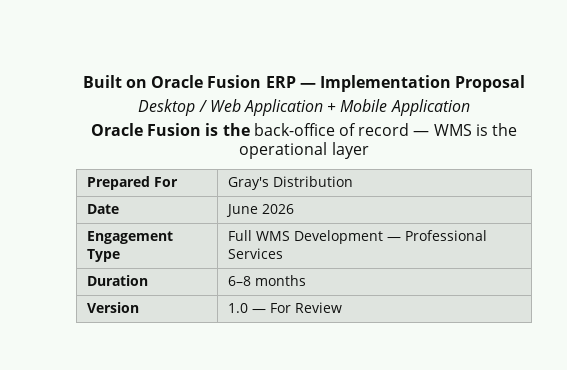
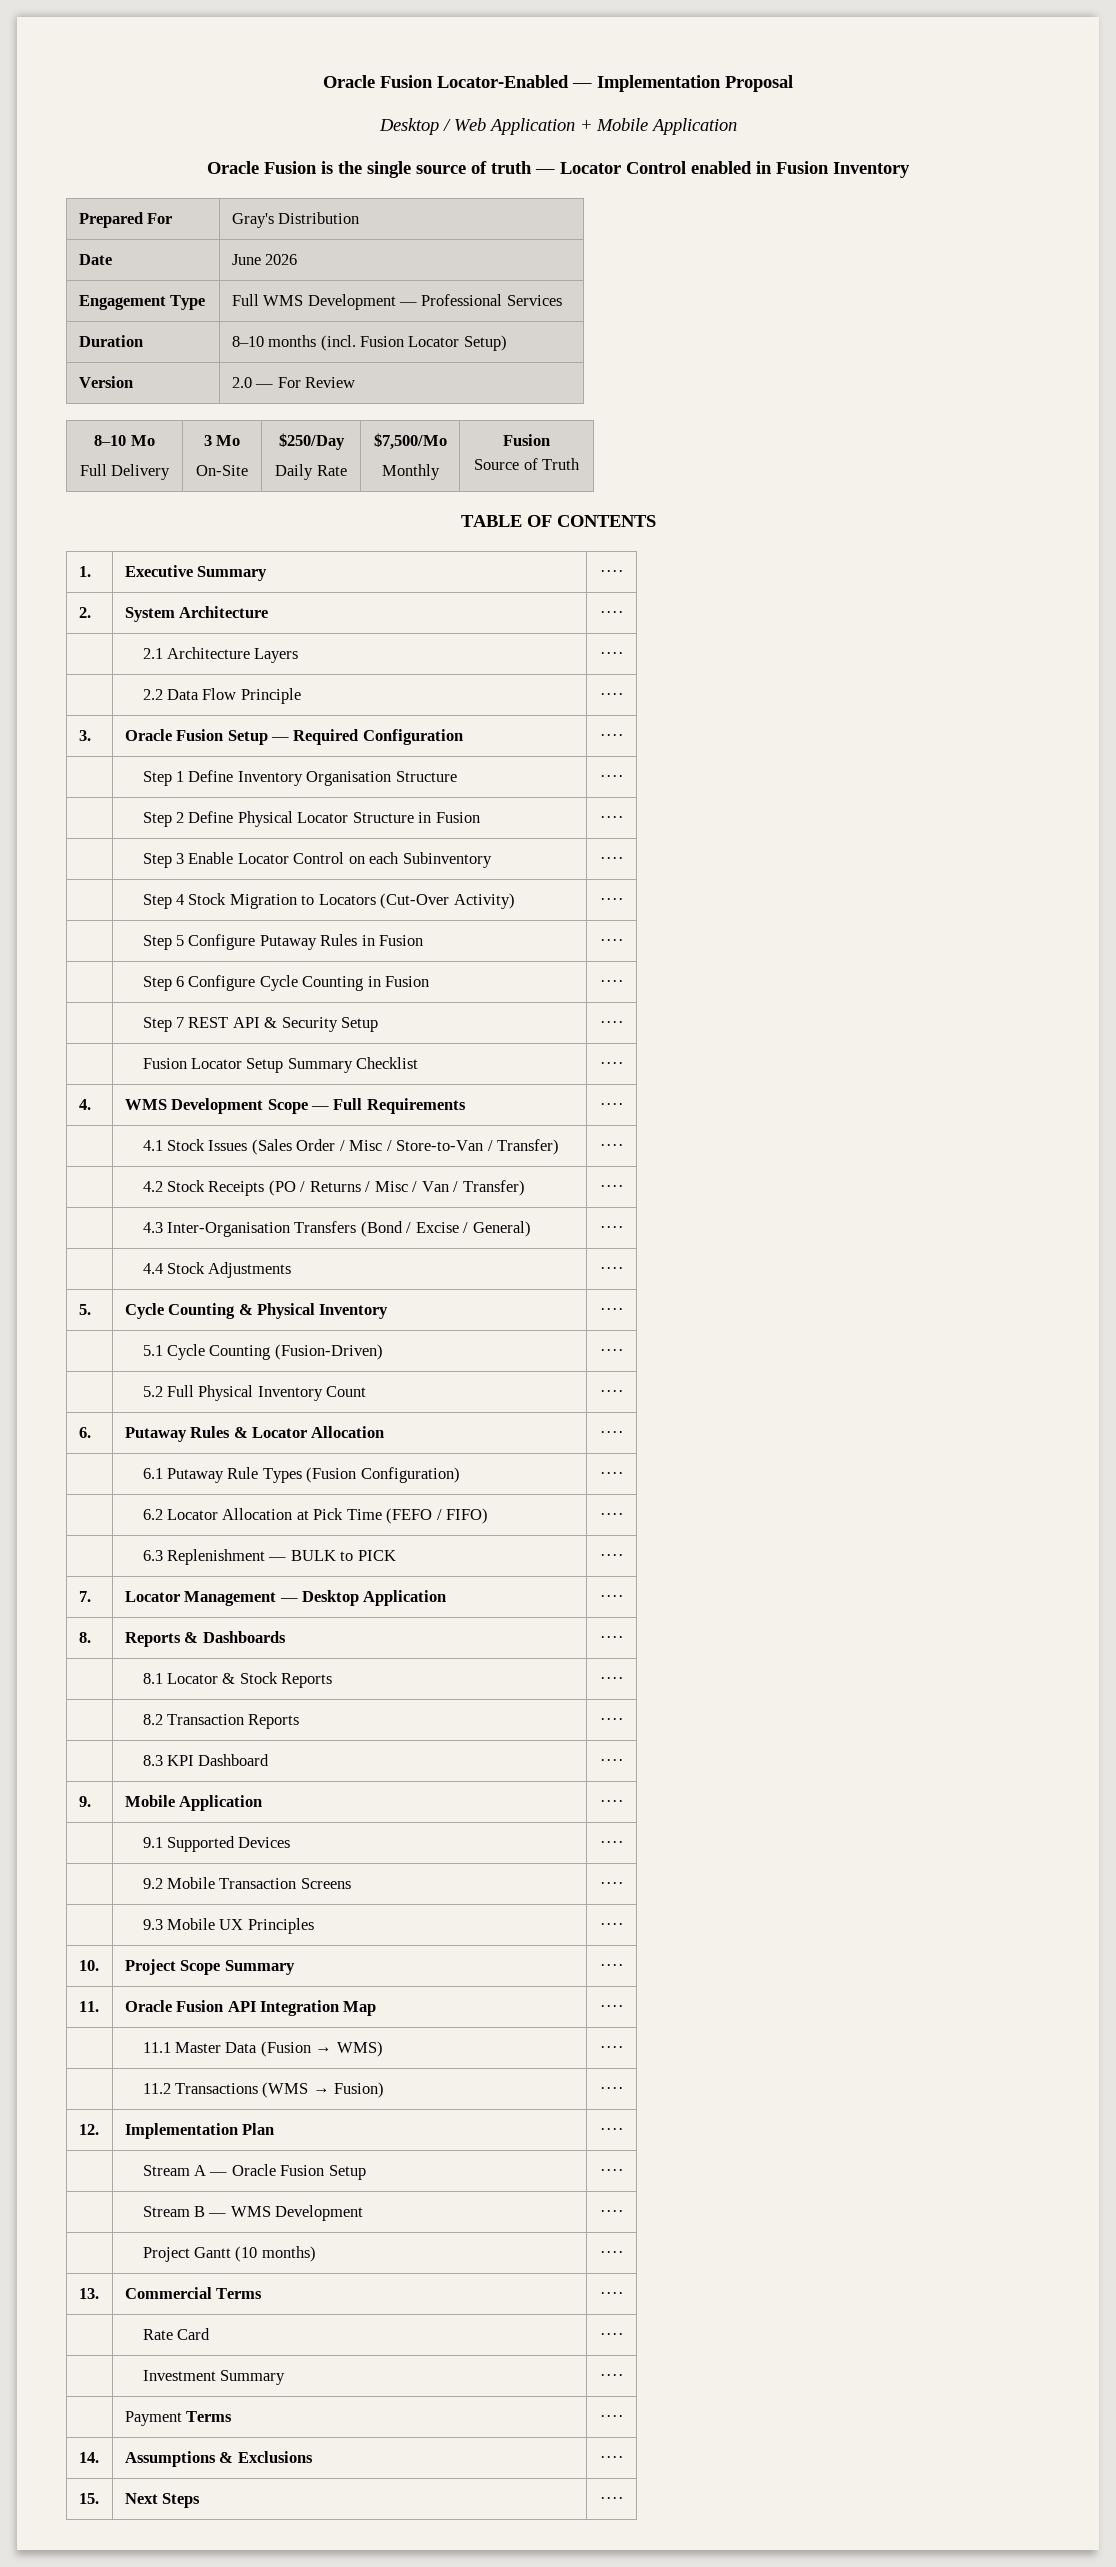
[82,75,296,88] Built on Oracle Fusion ERP -> [323,75,569,88] Oracle Fusion Locator-Enabled
[253,123,517,136] [239,142,369,159] back-office of record — WMS is the operational layer -> [367,161,910,178] single source of truth — Locator Control enabled in Fusion Inventory
[227,276,251,286] 6–8 -> [231,336,264,347] 8–10
(306, 280) none -> [320,335,507,351] (incl. Fusion Locator Setup)
[227,303,248,313] 1.0 -> [231,377,252,388] 2.0
(342, 307) none -> [94,435,155,446] [79,464,171,480] [203,435,241,446] [196,465,248,476] [278,433,345,450] [275,464,347,480] [373,433,447,450] [381,464,440,480] [503,434,550,446] [474,458,580,470] [460,515,656,527] [78,566,91,577] [124,565,268,581] [600,570,625,577] [78,607,91,618] [124,606,269,622] [600,611,625,618] [142,647,299,663] [600,652,625,659] [142,688,301,704] [600,693,625,700] [78,730,91,741] [124,729,463,745] [600,734,625,741] [142,770,457,786] [600,775,625,782] [142,811,480,827] [600,816,625,823] [142,852,492,868] [600,857,625,864] [142,893,515,909] [600,898,625,905] [142,934,424,950] [600,939,625,946] [142,975,430,991] [600,980,625,987] [142,1017,379,1032] [600,1021,625,1028] [142,1057,419,1073] [600,1062,625,1069] [78,1099,91,1110] [124,1098,466,1114] [600,1103,625,1110] [142,1139,560,1155] [600,1144,625,1151] [142,1180,525,1196] [600,1185,625,1192] [142,1221,531,1237] [600,1226,625,1233] [142,1262,292,1278] [600,1267,625,1274] [78,1304,91,1315] [124,1303,389,1319] [600,1308,625,1315] [142,1344,383,1360] [600,1349,625,1356] [142,1385,367,1401] [600,1390,625,1397] [78,1427,91,1438] [124,1426,385,1442] [600,1431,625,1438] [142,1467,460,1483] [600,1472,625,1479] [142,1508,489,1524] [600,1513,625,1520] [142,1549,396,1565] [600,1554,625,1561] [78,1591,91,1602] [124,1590,447,1606] [600,1595,625,1602] [78,1632,91,1643] [124,1631,286,1647] [600,1636,625,1643] [142,1672,333,1688] [600,1677,625,1684] [142,1714,300,1729] [600,1718,625,1725] [142,1754,270,1766] [600,1759,625,1766] [78,1796,91,1807] [124,1795,263,1811] [600,1800,625,1807] [142,1836,291,1852] [600,1841,625,1848] [142,1877,351,1889] [600,1882,625,1889] [142,1918,314,1934] [600,1923,625,1930] [78,1960,99,1971] [124,1959,295,1975] [600,1964,625,1971] [78,2001,99,2012] [124,2000,377,2016] [600,2005,625,2012] [142,2041,383,2057] [600,2046,625,2053] [142,2082,385,2098] [600,2087,625,2094] [78,2124,99,2135] [124,2123,275,2139] [600,2128,625,2135] [142,2164,366,2180] [600,2169,625,2176] [142,2205,364,2221] [600,2210,625,2217] [142,2246,316,2262] [600,2251,625,2258] [78,2288,99,2299] [124,2287,263,2299] [600,2292,625,2299] [142,2328,211,2340] [600,2333,625,2340] [142,2370,286,2385] [600,2374,625,2381] [124,2411,233,2426] [600,2415,625,2422] [78,2452,99,2463] [124,2451,313,2467] [600,2456,625,2463] [78,2493,99,2504] [124,2493,201,2508] [600,2497,625,2504] // 8–10 Mo // Full Delivery | 3 Mo // On-Site | $250/Day // Daily Rate | $7,500/Mo // Monthly | Fusion // Source of Truth // TABLE OF CONTENTS // 1. | Executive Summary | ···· // 2. | System Architecture | ···· // | 2.1 Architecture Layers | ···· // | 2.2 Data Flow Principle | ···· // 3. | Oracle Fusion Setup — Required Configuration | ···· // | Step 1 Define Inventory Organisation Structure | ···· // | Step 2 Define Physical Locator Structure in Fusion | ···· // | Step 3 Enable Locator Control on each Subinventory | ···· // | Step 4 Stock Migration to Locators (Cut-Over Activity) | ···· // | Step 5 Configure Putaway Rules in Fusion | ···· // | Step 6 Configure Cycle Counting in Fusion | ···· // | Step 7 REST API & Security Setup | ···· // | Fusion Locator Setup Summary Checklist | ···· // 4. | WMS Development Scope — Full Requirements | ···· // | 4.1 Stock Issues (Sales Order / Misc / Store-to-Van / Transfer) | ···· // | 4.2 Stock Receipts (PO / Returns / Misc / Van / Transfer) | ···· // | 4.3 Inter-Organisation Transfers (Bond / Excise / General) | ···· // | 4.4 Stock Adjustments | ···· // 5. | Cycle Counting & Physical Inventory | ···· // | 5.1 Cycle Counting (Fusion-Driven) | ···· // | 5.2 Full Physical Inventory Count | ···· // 6. | Putaway Rules & Locator Allocation | ···· // | 6.1 Putaway Rule Types (Fusion Configuration) | ···· // | 6.2 Locator Allocation at Pick Time (FEFO / FIFO) | ···· // | 6.3 Replenishment — BULK to PICK | ···· // 7. | Locator Management — Desktop Application | ···· // 8. | Reports & Dashboards | ···· // | 8.1 Locator & Stock Reports | ···· // | 8.2 Transaction Reports | ···· // | 8.3 KPI Dashboard | ···· // 9. | Mobile Application | ···· // | 9.1 Supported Devices | ···· // | 9.2 Mobile Transaction Screens | ···· // | 9.3 Mobile UX Principles | ···· // 10. | Project Scope Summary | ···· // 11. | Oracle Fusion API Integration Map | ···· // | 11.1 Master Data (Fusion → WMS) | ···· // | 11.2 Transactions (WMS → Fusion) | ···· // 12. | Implementation Plan | ···· // | Stream A — Oracle Fusion Setup | ···· // | Stream B — WMS Development | ···· // | Project Gantt (10 months) | ···· // 13. | Commercial Terms | ···· // | Rate Card | ···· // | Investment Summary | ···· // | Payment Terms | ···· // 14. | Assumptions & Exclusions | ···· // 15. | Next Steps | ····

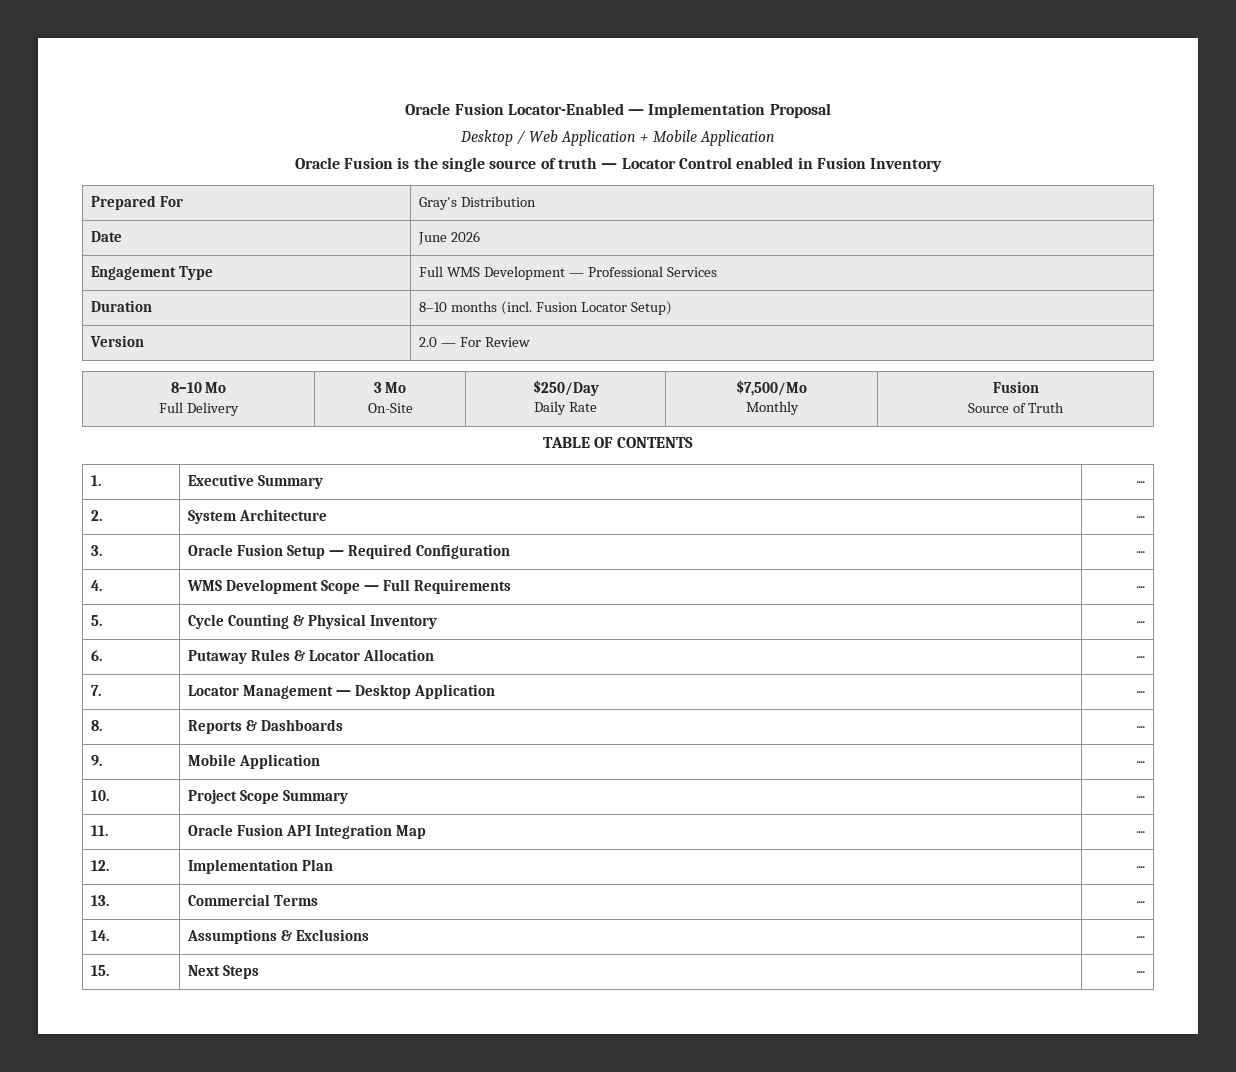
[142,647,299,663] [600,652,625,659] [142,688,301,704] [600,693,625,700] // | 2.1 Architecture Layers | ···· // | 2.2 Data Flow Principle | ···· -> (1145, 518) none
[142,770,457,786] [600,775,625,782] [142,811,480,827] [600,816,625,823] [142,852,492,868] [600,857,625,864] [142,893,515,909] [600,898,625,905] [142,934,424,950] [600,939,625,946] [142,975,430,991] [600,980,625,987] [142,1017,379,1032] [600,1021,625,1028] [142,1057,419,1073] [600,1062,625,1069] // | Step 1 Define Inventory Organisation Structure | ···· // | Step 2 Define Physical Locator Structure in Fusion | ···· // | Step 3 Enable Locator Control on each Subinventory | ···· // | Step 4 Stock Migration to Locators (Cut-Over Activity) | ···· // | Step 5 Configure Putaway Rules in Fusion | ···· // | Step 6 Configure Cycle Counting in Fusion | ···· // | Step 7 REST API & Security Setup | ···· // | Fusion Locator Setup Summary Checklist | ···· -> (1145, 553) none
[142,1139,560,1155] [600,1144,625,1151] [142,1180,525,1196] [600,1185,625,1192] [142,1221,531,1237] [600,1226,625,1233] [142,1262,292,1278] [600,1267,625,1274] // | 4.1 Stock Issues (Sales Order / Misc / Store-to-Van / Transfer) | ···· // | 4.2 Stock Receipts (PO / Returns / Misc / Van / Transfer) | ···· // | 4.3 Inter-Organisation Transfers (Bond / Excise / General) | ···· // | 4.4 Stock Adjustments | ···· -> (1145, 588) none
[142,1344,383,1360] [600,1349,625,1356] [142,1385,367,1401] [600,1390,625,1397] // | 5.1 Cycle Counting (Fusion-Driven) | ···· // | 5.2 Full Physical Inventory Count | ···· -> (1145, 623) none
[142,1467,460,1483] [600,1472,625,1479] [142,1508,489,1524] [600,1513,625,1520] [142,1549,396,1565] [600,1554,625,1561] // | 6.1 Putaway Rule Types (Fusion Configuration) | ···· // | 6.2 Locator Allocation at Pick Time (FEFO / FIFO) | ···· // | 6.3 Replenishment — BULK to PICK | ···· -> (1145, 658) none
[142,1672,333,1688] [600,1677,625,1684] [142,1714,300,1729] [600,1718,625,1725] [142,1754,270,1766] [600,1759,625,1766] [78,1796,91,1807] [124,1795,263,1811] [600,1800,625,1807] [142,1836,291,1852] [600,1841,625,1848] [142,1877,351,1889] [600,1882,625,1889] [142,1918,314,1934] | 8.1 Locator & Stock Reports | ···· // | 8.2 Transaction Reports | ···· // | 8.3 KPI Dashboard | ···· // 9. | Mobile Application | ···· // | 9.1 Supported Devices | ···· // | 9.2 Mobile Transaction Screens | ···· // | 9.3 Mobile UX Principles -> [91,755,103,766] [188,754,321,769] 9. | Mobile Application
[142,2041,383,2057] [600,2046,625,2053] [142,2082,385,2098] [600,2087,625,2094] [78,2124,99,2135] [124,2123,275,2139] [600,2128,625,2135] [142,2164,366,2180] [600,2169,625,2176] [142,2205,364,2221] [600,2210,625,2217] [142,2246,316,2262] [600,2251,625,2258] [78,2288,99,2299] [124,2287,263,2299] [600,2292,625,2299] [142,2328,211,2340] [600,2333,625,2340] [142,2370,286,2385] [600,2374,625,2381] [124,2411,182,2426] | 11.1 Master Data (Fusion → WMS) | ···· // | 11.2 Transactions (WMS → Fusion) | ···· // 12. | Implementation Plan | ···· // | Stream A — Oracle Fusion Setup | ···· // | Stream B — WMS Development | ···· // | Project Gantt (10 months) | ···· // 13. | Commercial Terms | ···· // | Rate Card | ···· // | Investment Summary | ···· // | Payment -> [91,860,110,871] [188,859,334,874] [1136,866,1145,871] [91,895,110,906] [188,894,271,906] 12. | Implementation Plan | ···· // 13. | Commercial

